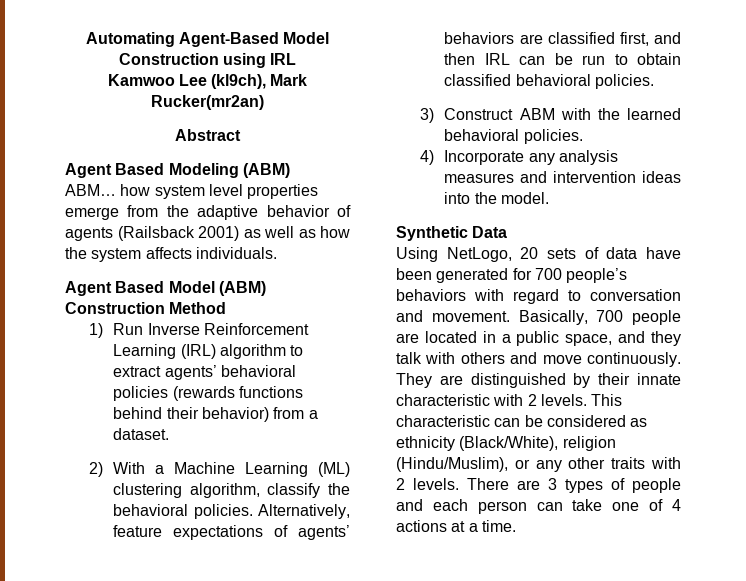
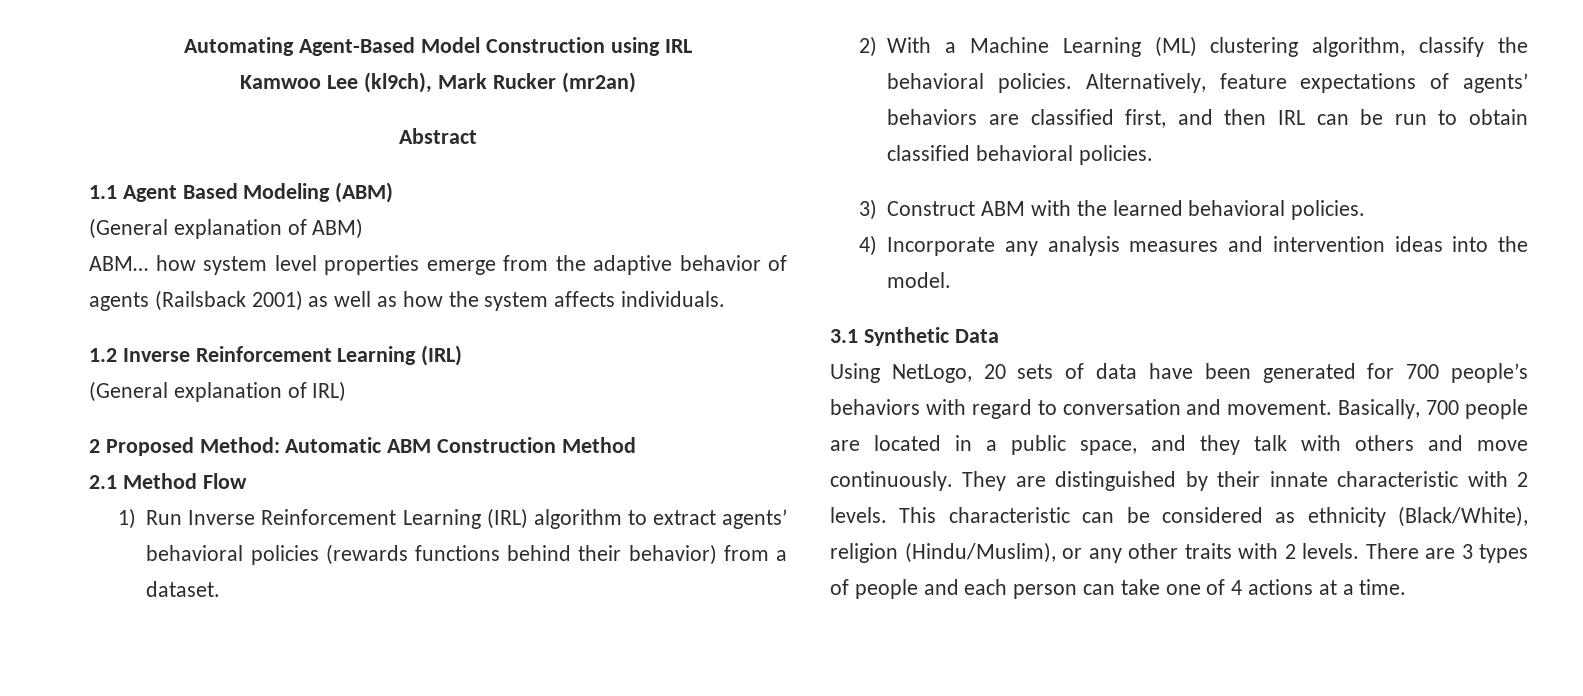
[151,95,264,110] Rucker(mr2an) -> [492,72,636,93] Rucker (mr2an)
(241, 135) none -> [89,185,117,199] 1.1
(290, 170) none -> [89,218,364,239] // (General explanation of ABM)
[65,281,266,296] Agent Based Model (ABM) -> [89,345,463,366] [89,381,347,402] [89,437,432,456] 1.2 Inverse Reinforcement Learning (IRL) // (General explanation of IRL) // 2 Proposed Method: Automatic ABM
(227, 308) none -> [89,473,247,489] // 2.1 Method Flow
(549, 198) none -> [830,329,858,343] 3.1

